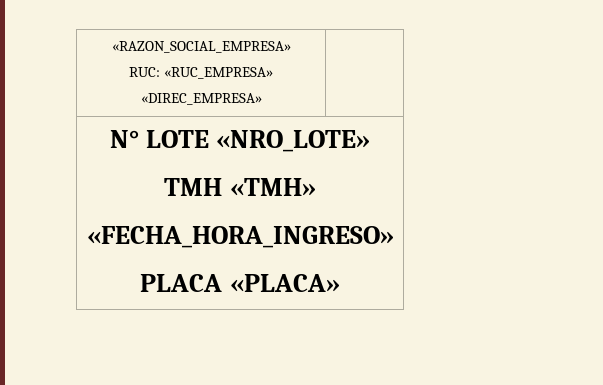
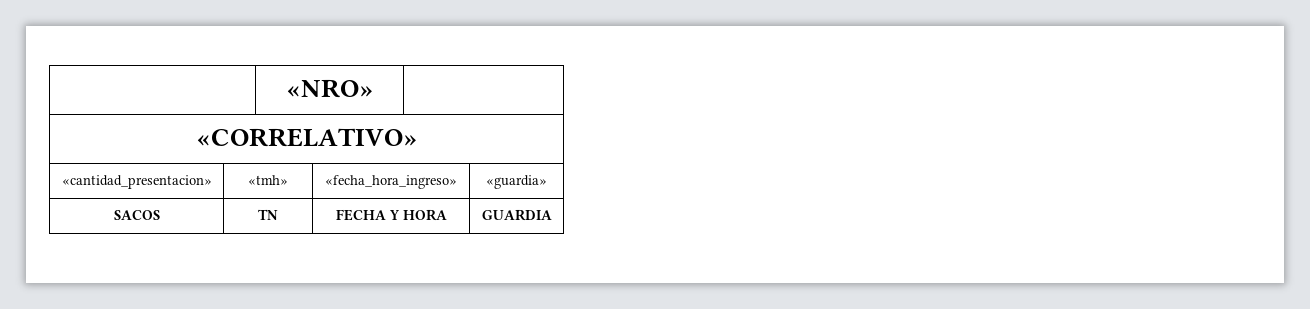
[111,41,291,53] [129,67,273,79] [140,93,262,105] [109,130,371,152] [164,178,316,196] [86,226,394,248] [140,274,340,292] «RAZON_SOCIAL_EMPRESA» // RUC: «RUC_EMPRESA» // «DIREC_EMPRESA» | // N° LOTE «NRO_LOTE» // TMH «TMH» // «FECHA_HORA_INGRESO» // PLACA «PLACA» -> [285,79,374,98] [195,128,418,147] [61,175,212,189] [248,175,288,185] [325,175,457,189] [486,175,547,189] [113,210,160,220] [258,209,278,220] [335,209,447,221] [481,209,552,221] | «NRO» | // «CORRELATIVO» // «cantidad_presentacion» | «tmh» | «fecha_hora_ingreso» | «guardia» // SACOS | TN | FECHA Y HORA | GUARDIA

